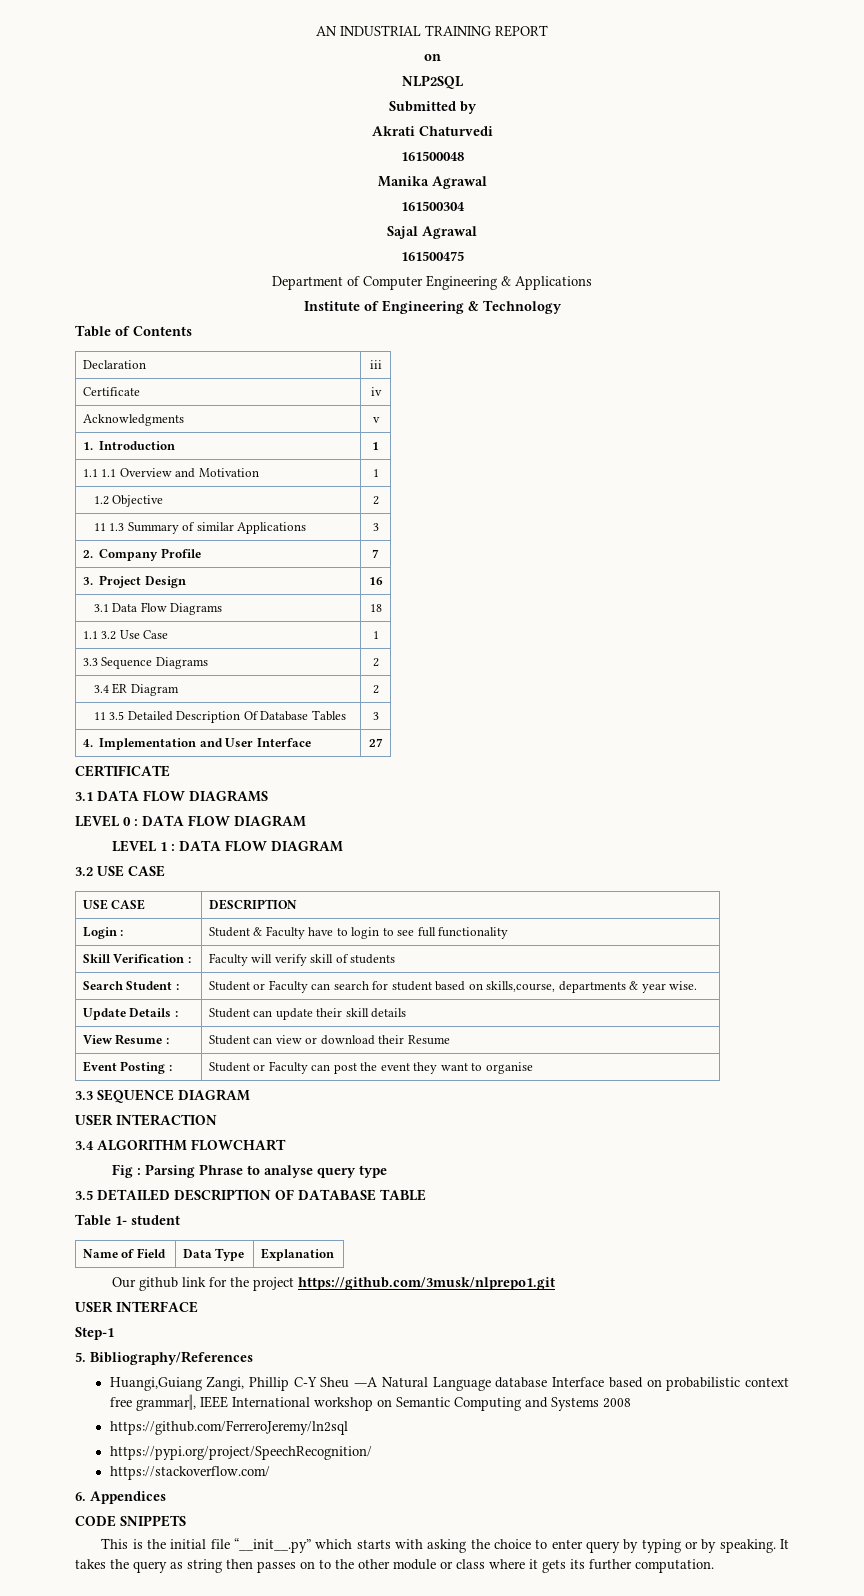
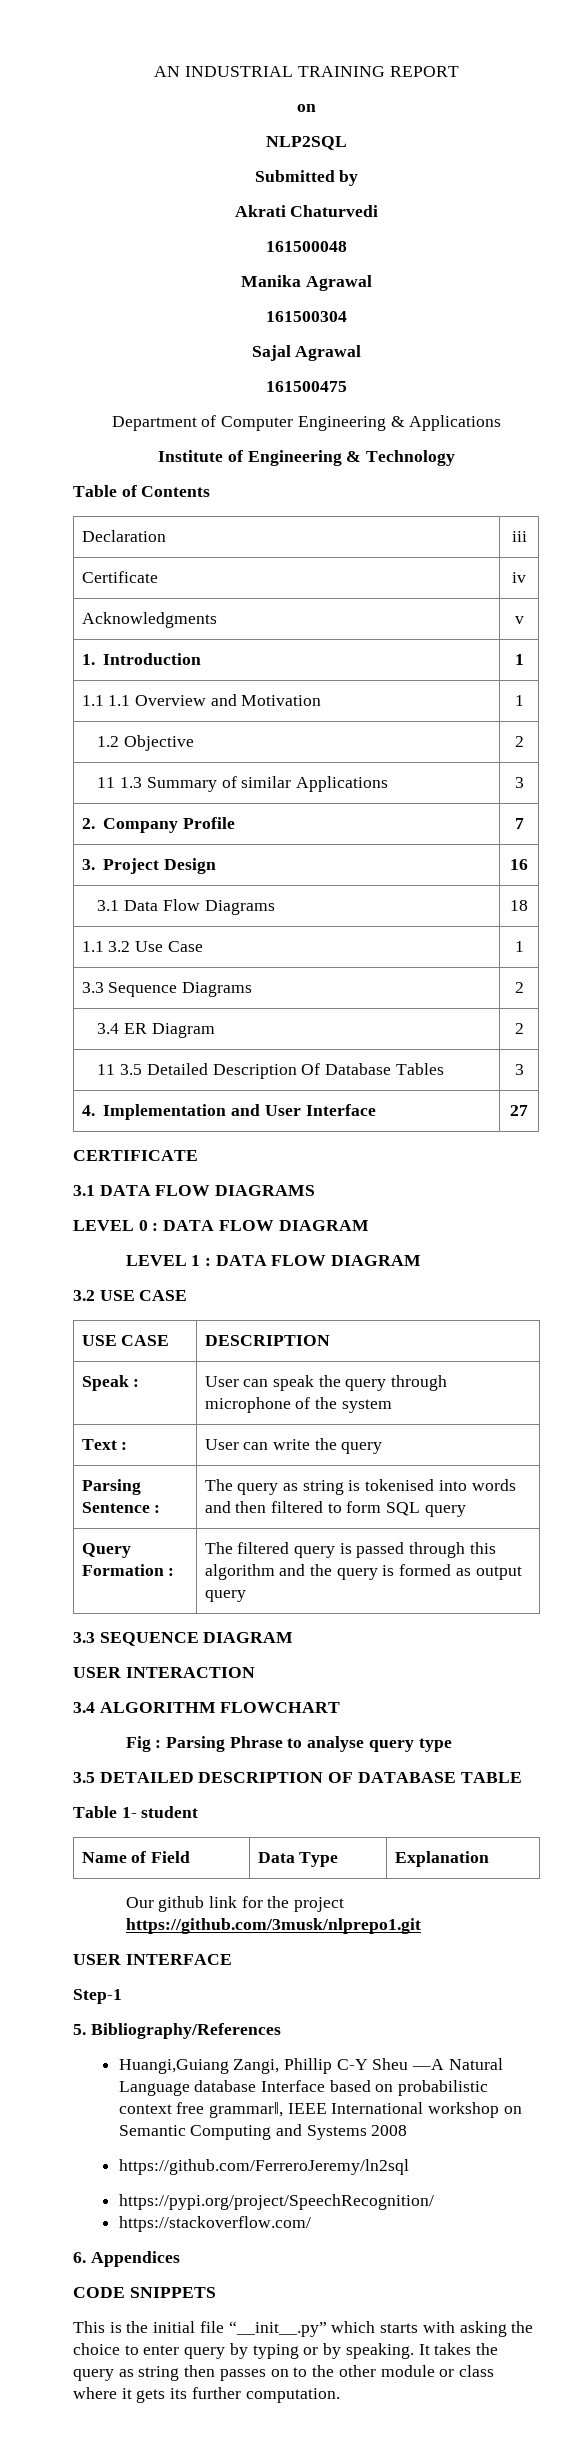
[82,927,124,939] [208,926,509,939] [82,954,191,963] [208,953,396,966] [82,981,179,990] [208,980,698,993] [82,1008,178,1020] [208,1008,407,1020] [82,1034,169,1045] [208,1035,450,1045] [82,1061,172,1074] [208,1061,533,1074] Login : | Student & Faculty have to login to see full functionality // Skill Verification : | Faculty will verify skill of students // Search Student : | Student or Faculty can search for student based on skills,course, departments & year wise. // Update Details : | Student can update their skill details // View Resume : | Student can view or download their Resume // Event Posting : | Student or Faculty can post the event they want to organise -> [81,1375,140,1391] [204,1375,448,1391] [204,1397,392,1413] [81,1439,128,1450] [204,1438,383,1454] [81,1479,141,1495] [81,1502,161,1513] [204,1479,516,1495] [204,1501,466,1517] [81,1543,131,1558] [81,1564,175,1576] [204,1542,496,1558] [204,1564,522,1580] [204,1590,246,1602] Speak : | User can speak the query through microphone of the system // Text : | User can write the query // Parsing Sentence : | The query as string is tokenised into words and then filtered to form SQL query // Query Formation : | The filtered query is passed through this algorithm and the query is formed as output query

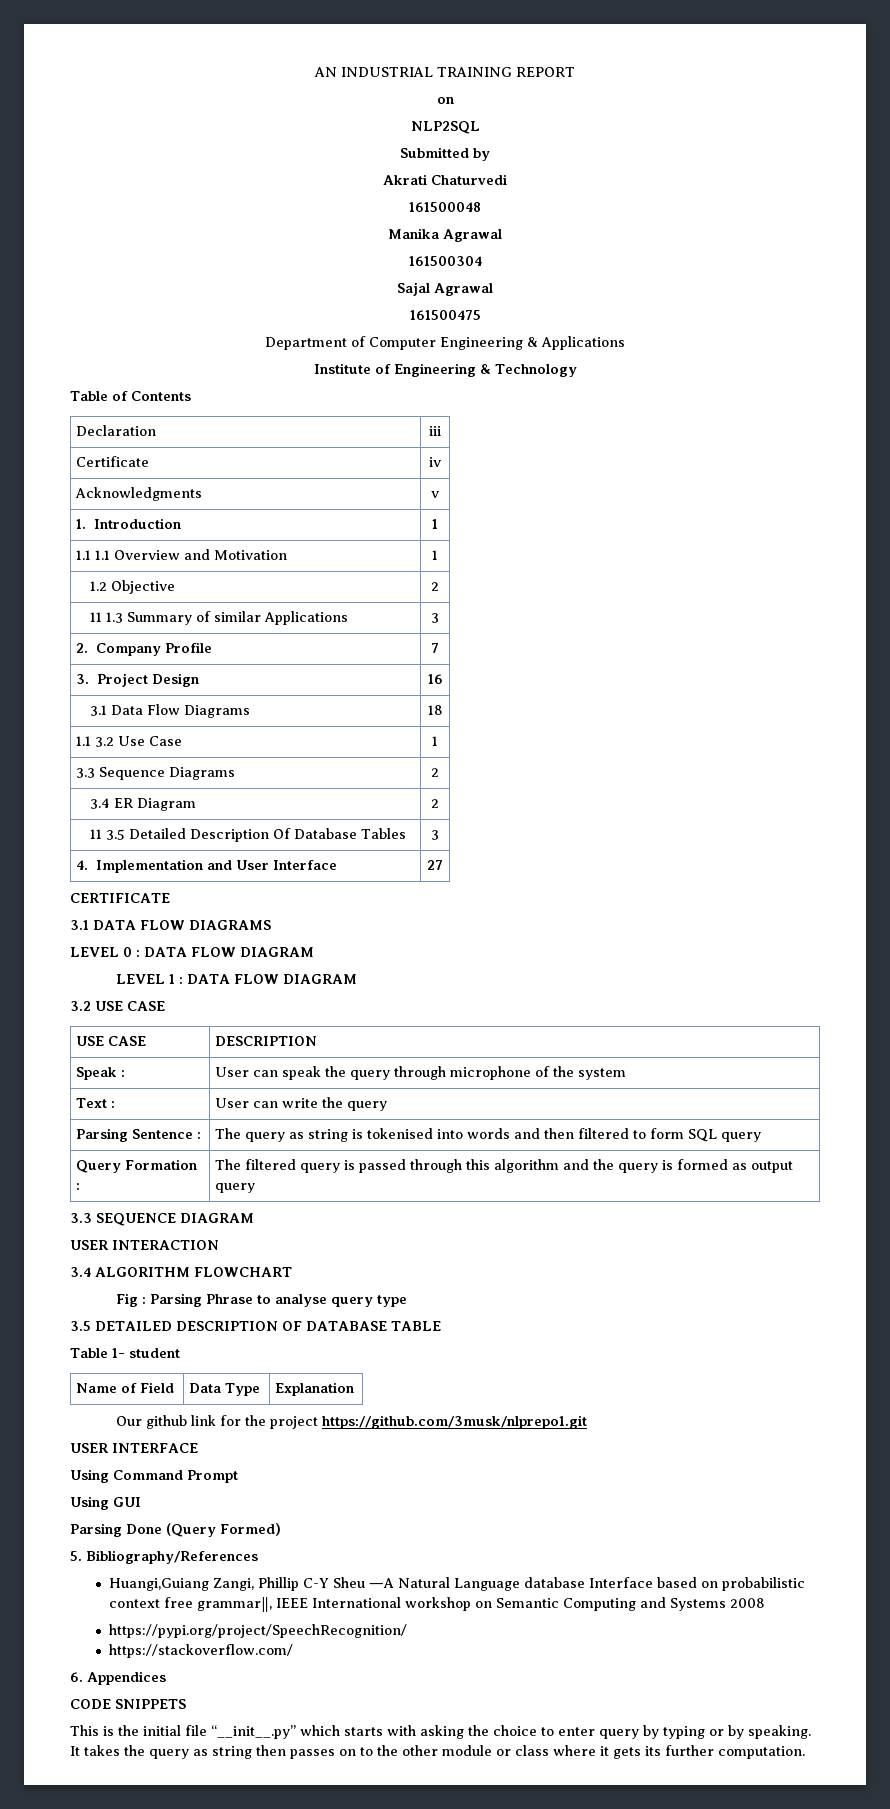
[73,1989,122,2004] Step-1 -> [70,1469,238,1483] [70,1496,141,1510] [70,1523,281,1537] Using Command Prompt // Using GUI // Parsing Done (Query Formed)
[118,2159,409,2175] // https://github.com/FerreroJeremy/ln2sql -> (766, 1603) none

